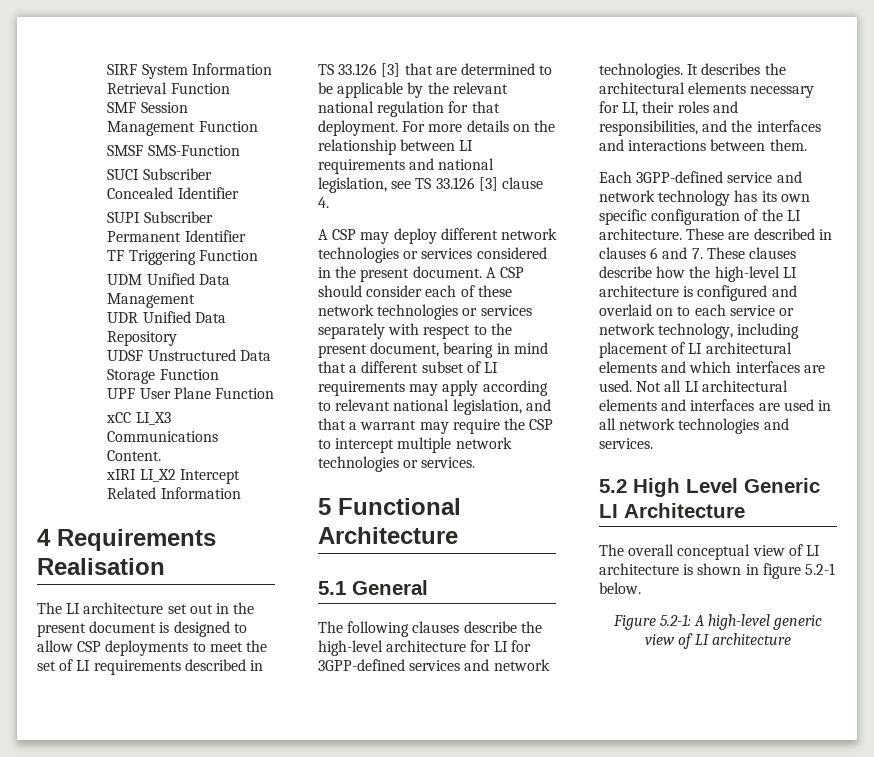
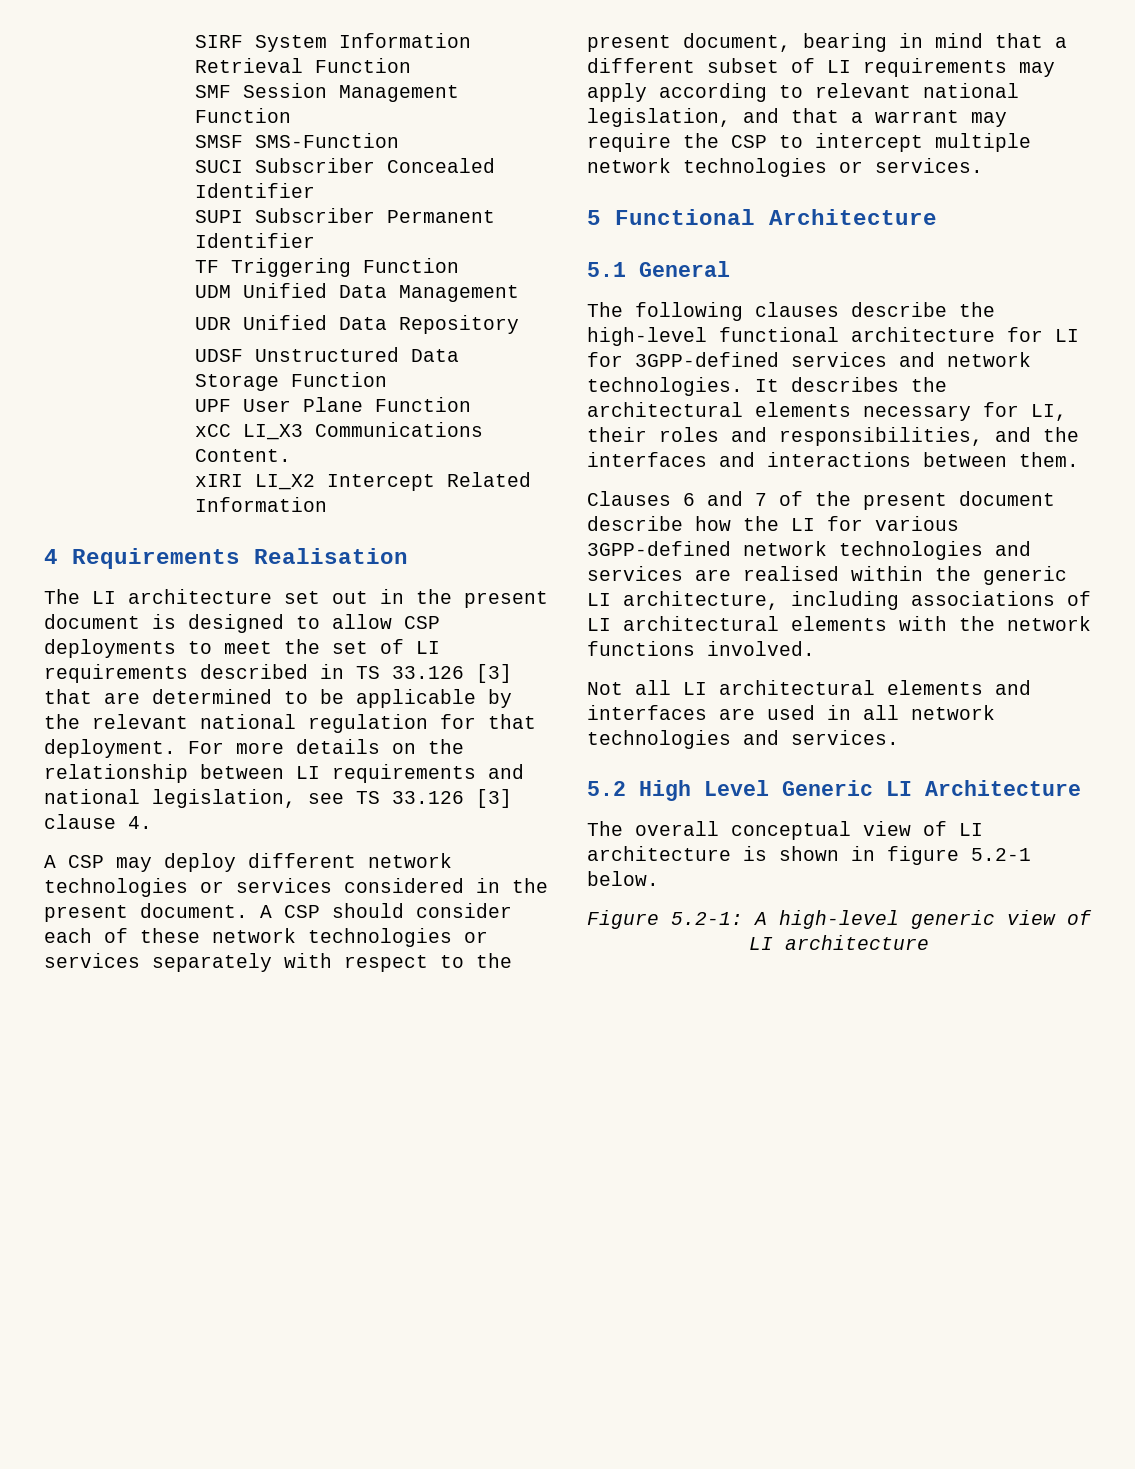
(383, 648) none -> [719,327,839,342] functional
[599,171,802,183] [599,190,810,206] [599,209,801,225] [599,228,832,240] [599,247,796,259] [599,266,797,282] [599,285,797,301] [599,304,794,316] [599,323,800,339] [599,342,792,358] [599,361,825,373] [599,380,632,392] Each 3GPP-defined service and network technology has its own specific configuration of the LI architecture. These are described in clauses 6 and 7. These clauses describe how the high-level LI architecture is configured and overlaid on to each service or network technology, including placement of LI architectural elements and which interfaces are used. -> [587,491,1055,510] [587,516,959,531] [587,541,1031,560] [587,566,1067,585] [587,591,1091,610] [587,616,1091,631] [587,641,815,656] Clauses 6 and 7 of the present document describe how the LI for various 3GPP-defined network technologies and services are realised within the generic LI architecture, including associations of LI architectural elements with the network functions involved. //

